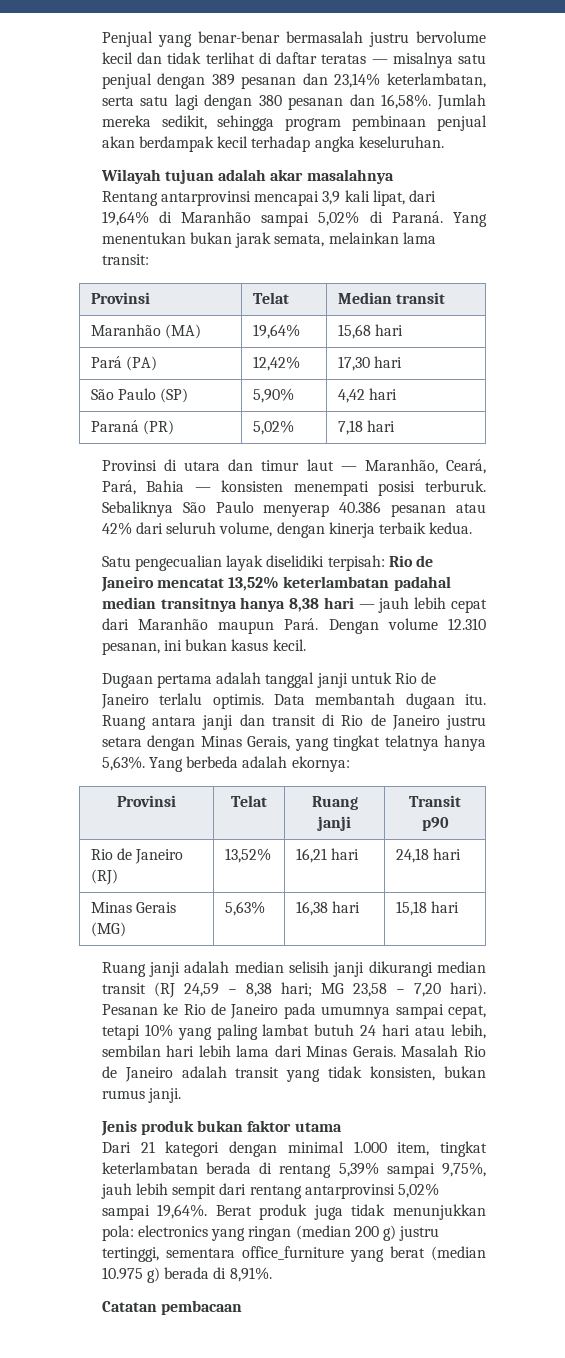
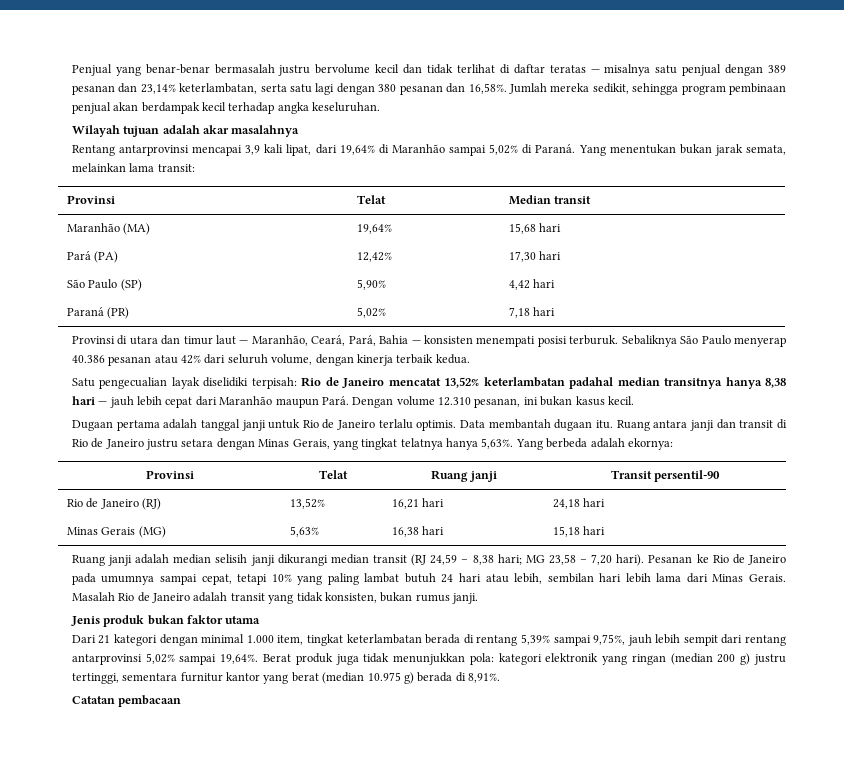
[421,817,449,831] p90 -> [654,470,721,482] persentil-90
[137,1225,208,1237] electronics -> [498,653,599,665] kategori elektronik
[241,1246,344,1260] office_furniture -> [180,672,261,682] furnitur kantor

